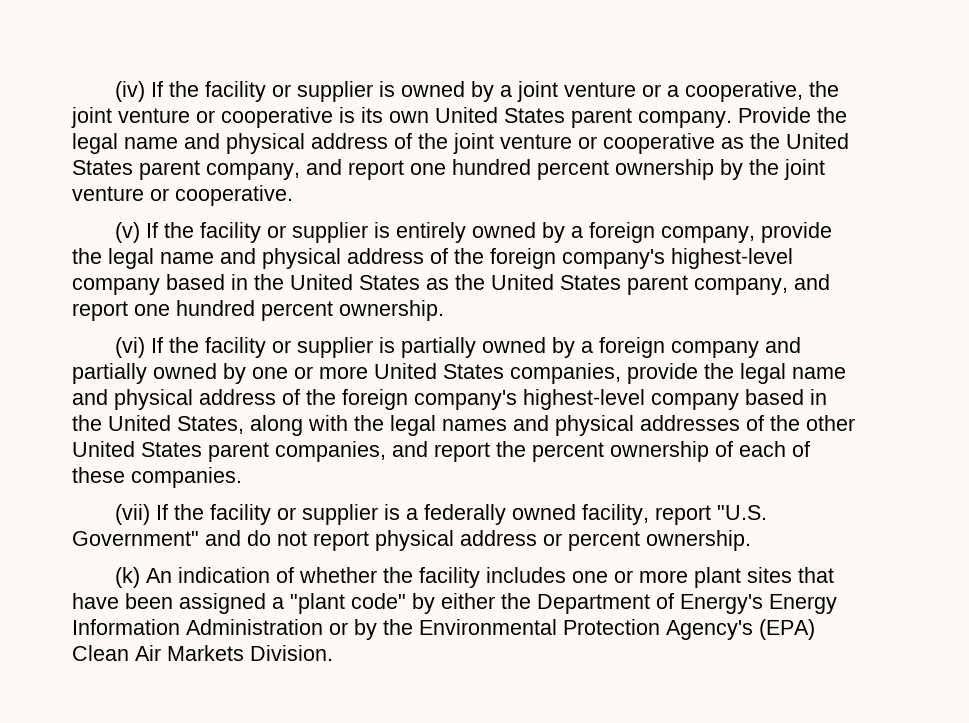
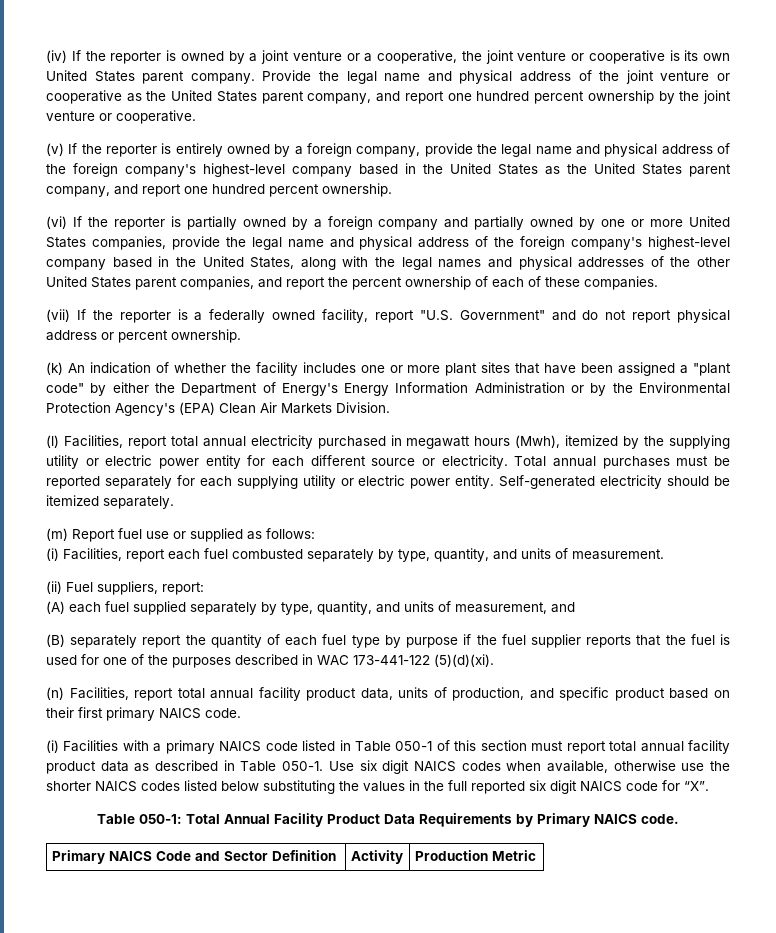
[205,81,374,102] facility or supplier -> [110,51,162,64] reporter
[200,222,369,243] facility or supplier -> [106,144,157,157] reporter
[205,337,374,358] facility or supplier -> [113,217,165,230] reporter
[210,504,379,525] facility or supplier -> [119,310,171,323] reporter
(333, 653) none -> [46,435,731,449] [46,455,730,469] [46,475,730,489] [46,495,174,509] [46,528,315,542] [46,548,664,562] [46,581,204,595] [46,601,575,615] [46,634,731,648] [46,654,494,668] [46,687,730,701] [46,707,241,721] [46,740,731,754] [46,760,730,774] [46,780,709,794] [97,813,679,827] [51,850,336,864] [350,850,403,864] [414,850,536,861] // (l) Facilities, report total annual electricity purchased in megawatt hours (Mwh), itemized by the supplying utility or electric power entity for each different source or electricity. Total annual purchases must be reported separately for each supplying utility or electric power entity. Self-generated electricity should be itemized separately. // (m) Report fuel use or supplied as follows: // (i) Facilities, report each fuel combusted separately by type, quantity, and units of measurement. // (ii) Fuel suppliers, report: // (A) each fuel supplied separately by type, quantity, and units of measurement, and // (B) separately report the quantity of each fuel type by purpose if the fuel supplier reports that the fuel is used for one of the purposes described in WAC 173-441-122 (5)(d)(xi). // (n) Facilities, report total annual facility product data, units of production, and specific product based on their first primary NAICS code. // (i) Facilities with a primary NAICS code listed in Table 050-1 of this section must report total annual facility product data as described in Table 050-1. Use six digit NAICS codes when available, otherwise use the shorter NAICS codes listed below substituting the values in the full reported six digit NAICS code for “X”. // Table 050-1: Total Annual Facility Product Data Requirements by Primary NAICS code. // Primary NAICS Code and Sector Definition | Activity | Production Metric

